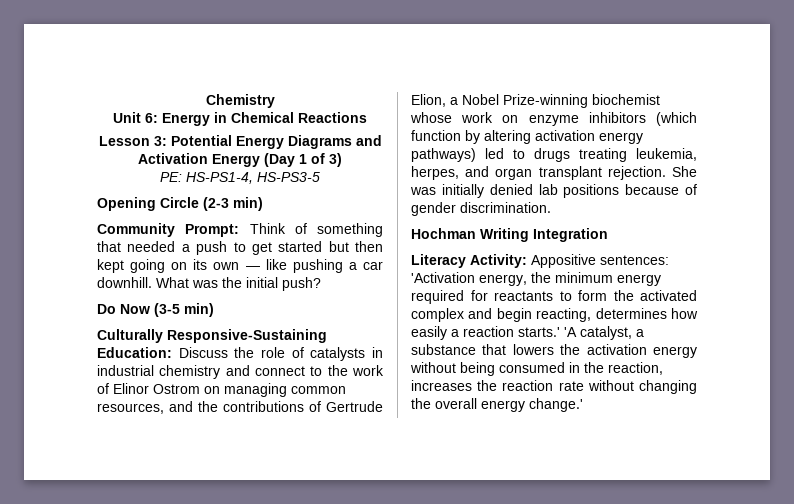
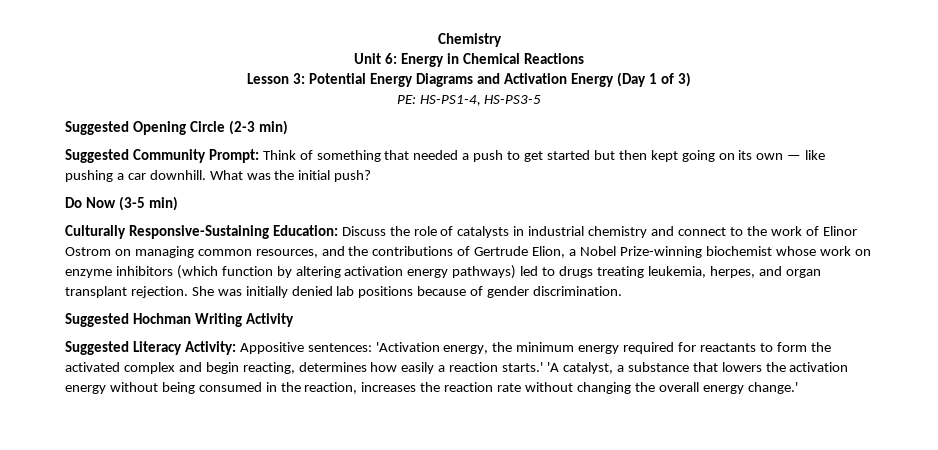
(320, 177) none -> [65,121,129,135] Suggested
(263, 204) none -> [65,149,129,163] Suggested
(551, 207) none -> [65,313,129,327] Suggested
[533,228,608,242] Integration // -> [245,313,294,327] [65,341,129,355] Activity // Suggested

